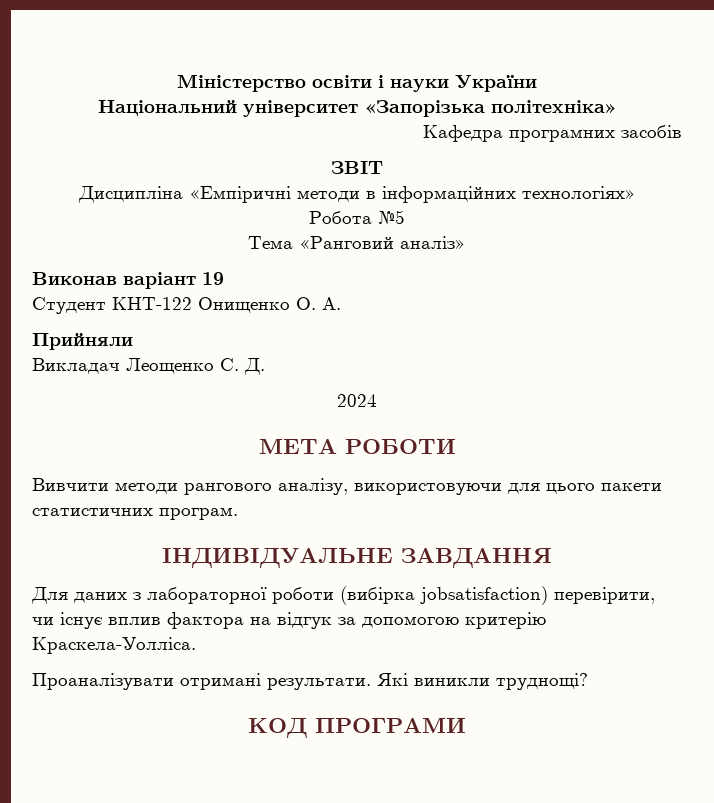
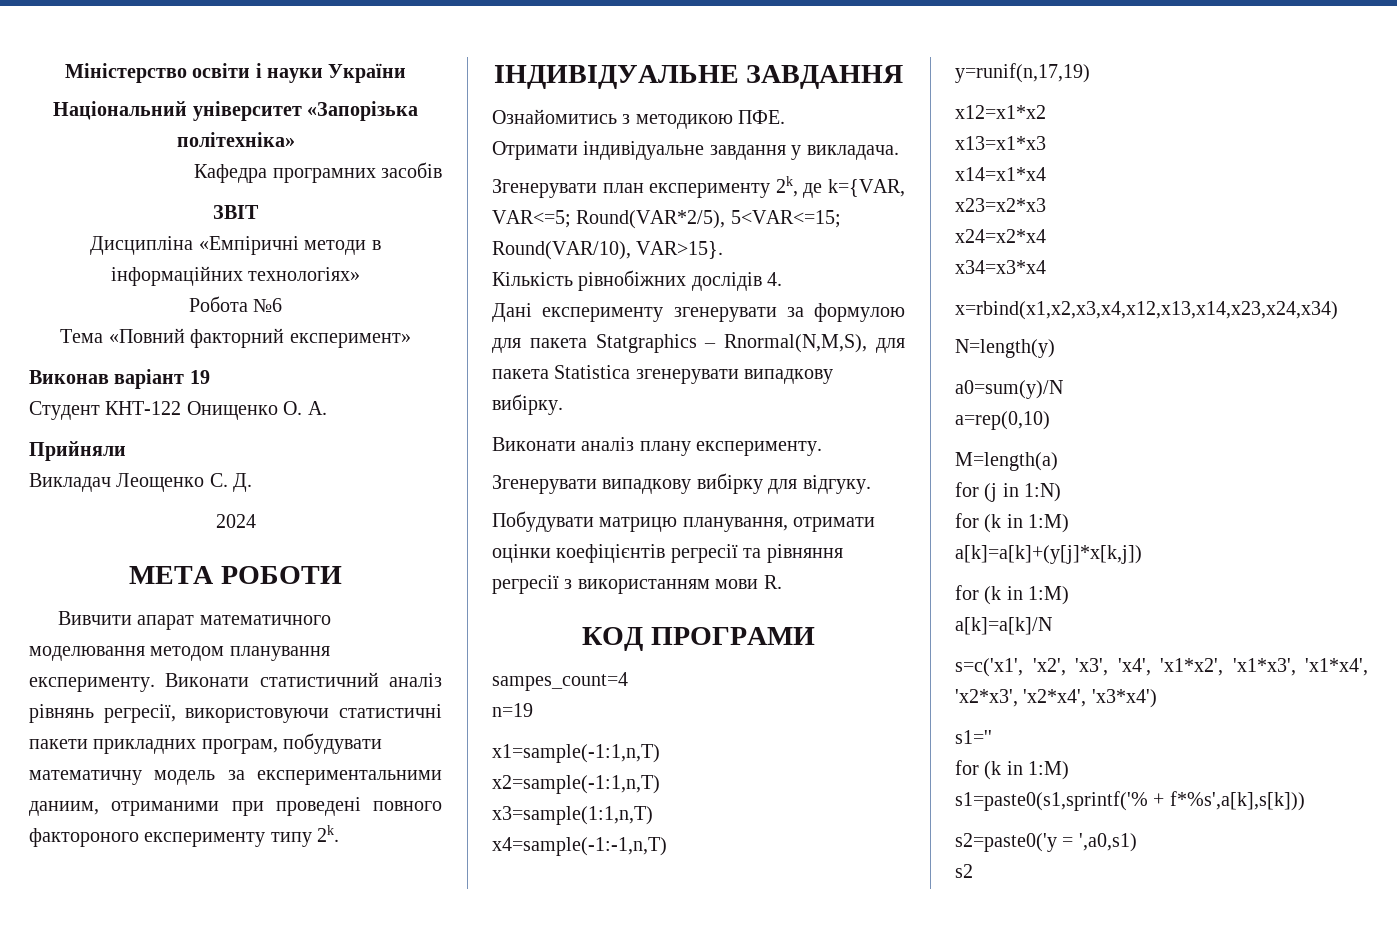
[378,210,405,224] №5 -> [253,298,283,312] №6
[299,236,466,249] «Ранговий аналіз» -> [108,328,411,348] «Повний факторний експеримент»
[115,478,662,495] [32,507,238,520] [162,547,552,568] [31,586,655,605] [32,612,546,629] [32,637,196,654] [32,673,588,690] [248,717,466,738] методи рангового аналізу, використовуючи для цього пакети статистичних програм. // ІНДИВІДУАЛЬНЕ ЗАВДАННЯ // Для даних з лабораторної роботи (вибірка jobsatisfaction) перевірити, чи існує вплив фактора на відгук за допомогою критерію Краскела-Уолліса. // Проаналізувати отримані результати. Які виникли труднощі? // КОД ПРОГРАМИ -> [137,615,331,630] [29,646,330,661] [29,672,442,692] [29,704,442,723] [29,733,383,754] [29,770,442,785] [29,797,442,816] [29,825,340,847] [493,65,904,89] [492,109,786,129] [492,141,899,160] [492,176,905,198] [492,210,841,229] [492,241,724,260] [492,270,783,291] [492,303,905,322] [492,334,905,353] [492,365,834,384] [492,394,563,415] [492,437,823,456] [492,473,871,494] [492,511,876,532] [492,544,843,563] [492,575,782,594] [582,627,815,651] [492,672,628,691] [492,703,533,717] [492,744,660,763] [492,775,660,794] [492,806,653,825] [492,837,667,856] [955,63,1090,83] [955,105,1046,119] [955,136,1046,150] [955,167,1046,181] [955,198,1046,212] [955,229,1046,243] [955,260,1046,274] [955,301,1338,320] [955,339,1055,358] [955,380,1063,399] [955,411,1050,430] [955,452,1058,471] [955,482,1062,502] [955,513,1070,533] [955,545,1142,564] [955,585,1070,605] [955,617,1052,635] [955,658,1368,677] [955,689,1157,708] [955,730,992,744] [955,760,1070,780] [955,791,1305,811] [955,833,1137,852] [955,864,973,878] апарат математичного моделювання методом планування експерименту. Виконати статистичний аналіз рівнянь регресії, використовуючи статистичні пакети прикладних програм, побудувати математичну модель за експериментальними даниим, отриманими при проведені повного фактороного експерименту типу 2k. // ІНДИВІДУАЛЬНЕ ЗАВДАННЯ // Ознайомитись з методикою ПФЕ. // Отримати індивідуальне завдання у викладача. // Згенерувати план експерименту 2k, де k={VAR, VAR<=5; Round(VAR*2/5), 5<VAR<=15; Round(VAR/10), VAR>15}. // Кількість рівнобіжних дослідів 4. // Дані експерименту згенерувати за формулою для пакета Statgraphics – Rnormal(N,M,S), для пакета Statistica згенерувати випадкову вибірку. // Виконати аналіз плану експерименту. // Згенерувати випадкову вибірку для відгуку. // Побудувати матрицю планування, отримати оцінки коефіцієнтів регресії та рівняння регресії з використанням мови R. // КОД ПРОГРАМИ // sampes_count=4 // n=19 // x1=sample(-1:1,n,T) // x2=sample(-1:1,n,T) // x3=sample(1:1,n,T) // x4=sample(-1:-1,n,T) // y=runif(n,17,19) // x12=x1*x2 // x13=x1*x3 // x14=x1*x4 // x23=x2*x3 // x24=x2*x4 // x34=x3*x4 // x=rbind(x1,x2,x3,x4,x12,x13,x14,x23,x24,x34) // N=length(y) // a0=sum(y)/N // a=rep(0,10) // M=length(a) // for (j in 1:N) // for (k in 1:M) // a[k]=a[k]+(y[j]*x[k,j]) // for (k in 1:M) // a[k]=a[k]/N // s=c('x1', 'x2', 'x3', 'x4', 'x1*x2', 'x1*x3', 'x1*x4', 'x2*x3', 'x2*x4', 'x3*x4') // s1='' // for (k in 1:M) // s1=paste0(s1,sprintf('% + f*%s',a[k],s[k])) // s2=paste0('y = ',a0,s1) // s2

